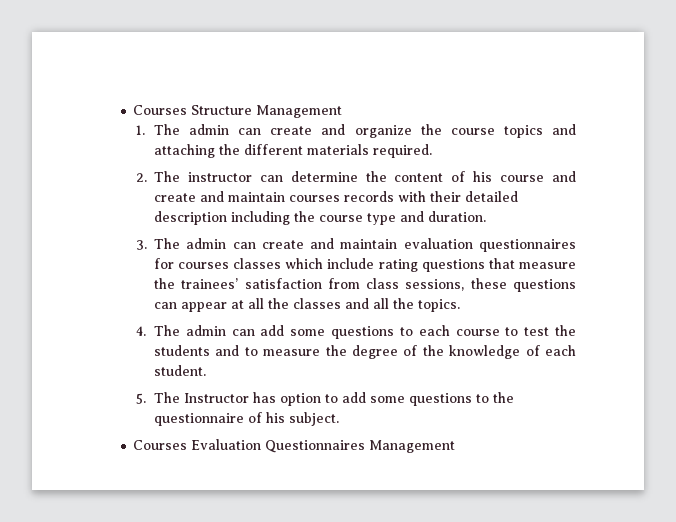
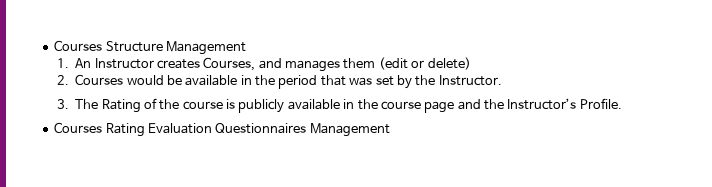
[153,124,576,138] [153,144,432,158] [135,171,576,182] [153,191,518,202] [153,211,486,225] [135,238,576,252] [153,258,577,272] [153,278,576,292] [153,298,460,312] [135,325,577,339] [153,345,576,359] [153,365,206,376] [135,392,514,406] [153,412,339,426] [133,440,188,450] The admin can create and organize the course topics and attaching the different materials required. // 2. The instructor can determine the content of his course and create and maintain courses records with their detailed description including the course type and duration. // 3. The admin can create and maintain evaluation questionnaires for courses classes which include rating questions that measure the trainees’ satisfaction from class sessions, these questions can appear at all the classes and all the topics. // 4. The admin can add some questions to each course to test the students and to measure the degree of the knowledge of each student. // 5. The Instructor has option to add some questions to the questionnaire of his subject. // Courses -> [75,57,471,72] [56,74,502,89] [56,98,622,113] [54,122,145,137] An Instructor creates Courses, and manages them (edit or delete) // 2. Courses would be available in the period that was set by the Instructor. // 3. The Rating of the course is publicly available in the course page and the Instructor’s Profile. // Courses Rating

